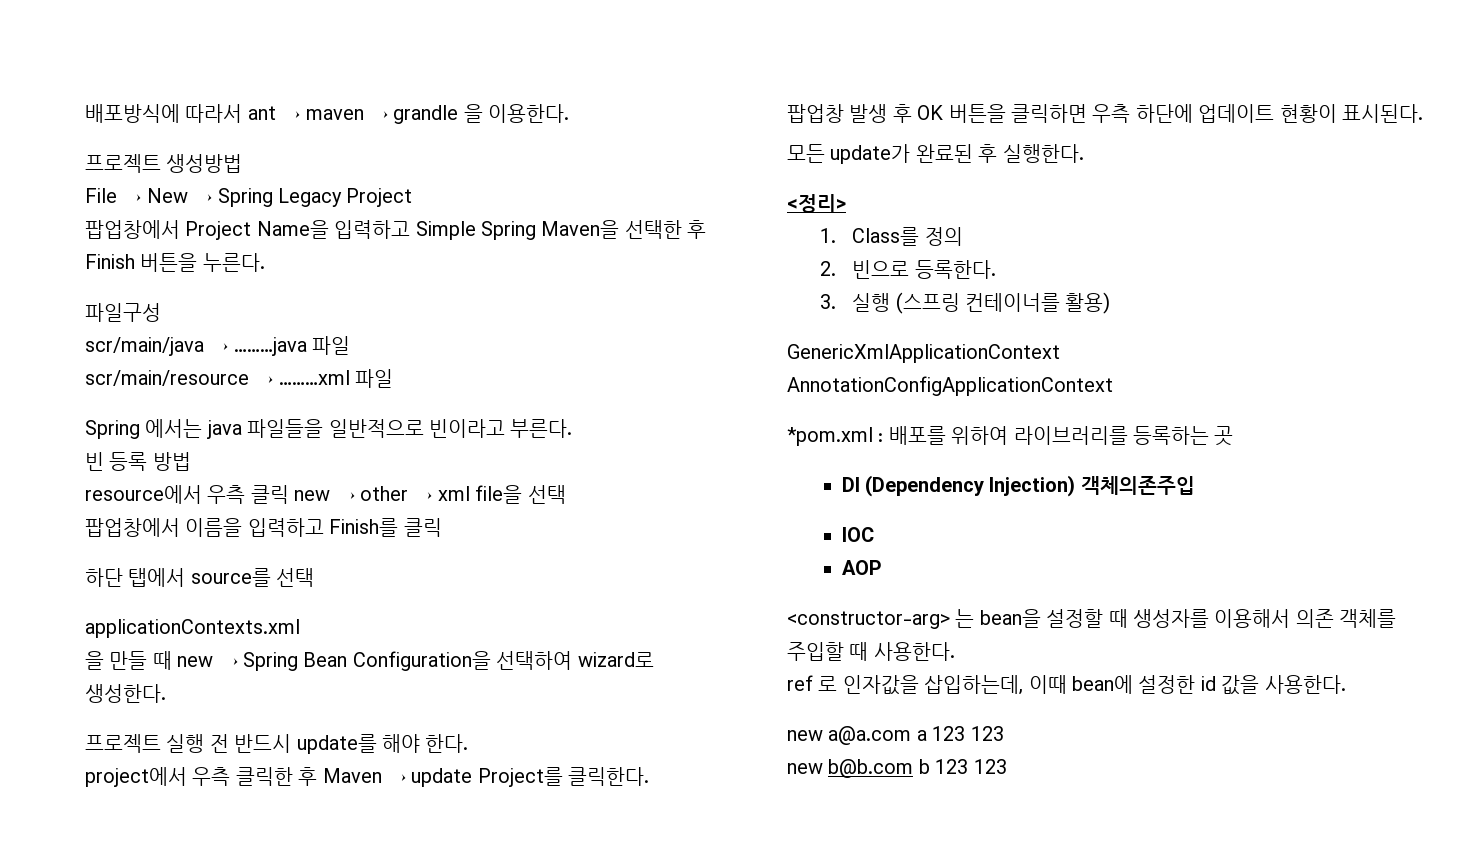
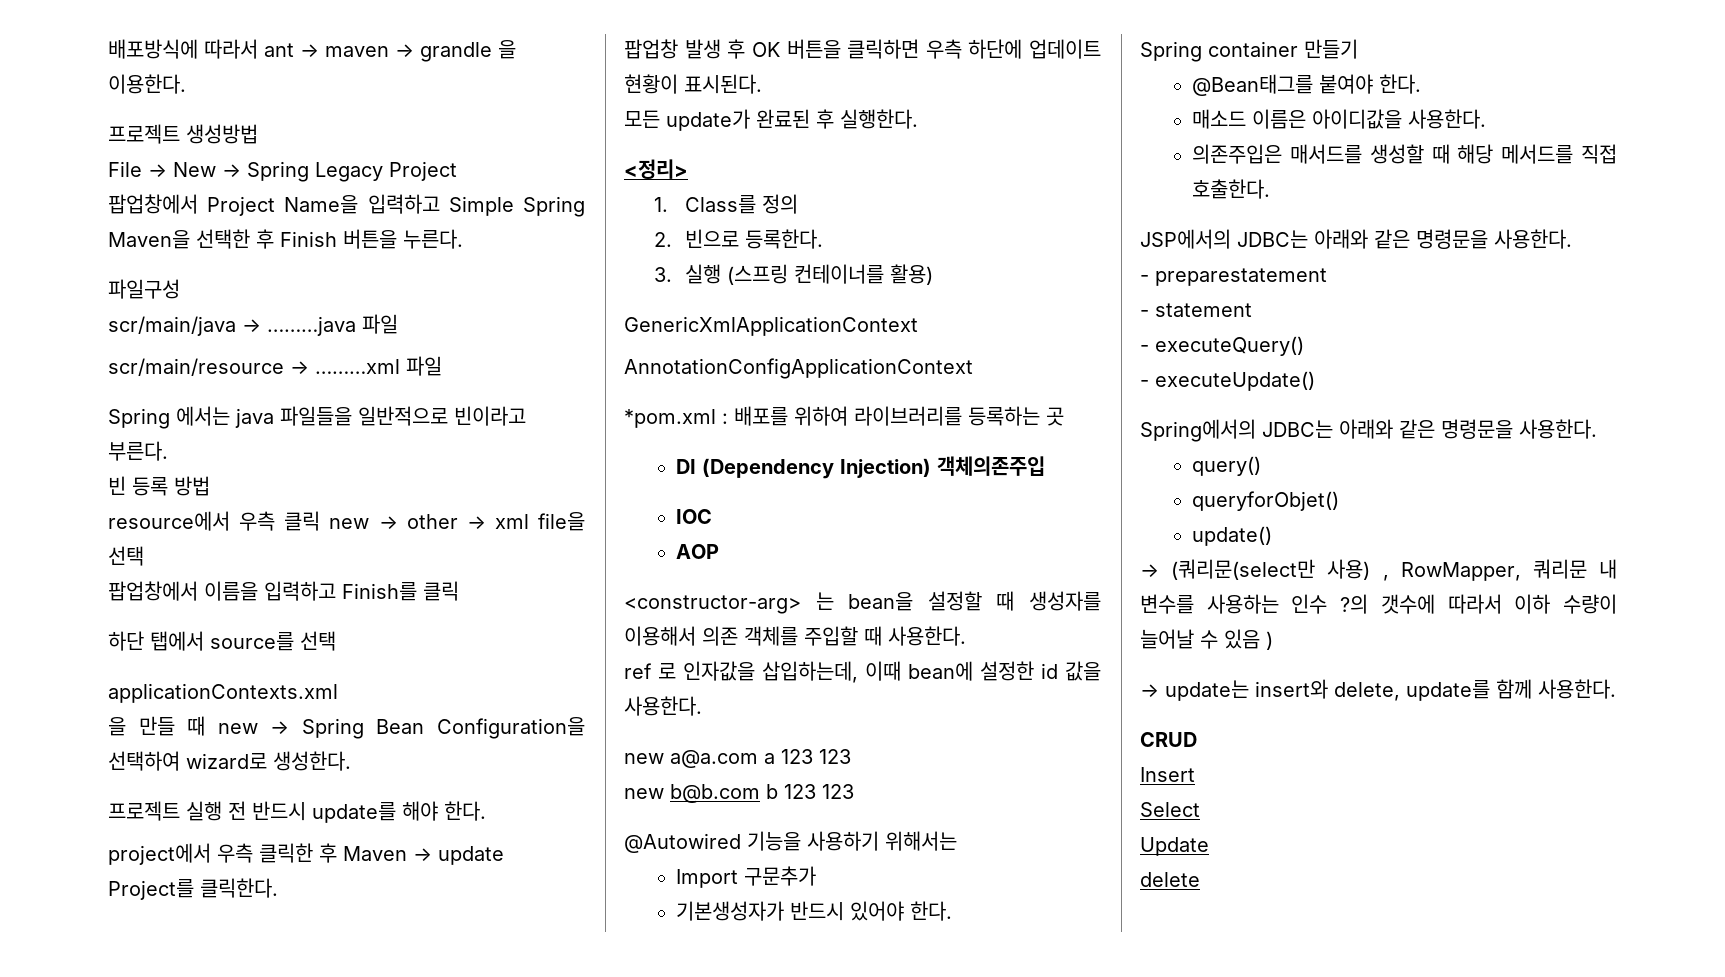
(1007, 766) none -> [624,831,957,853] [676,866,817,888] [676,901,953,921] [1140,39,1358,62] [1192,74,1422,96] [1192,109,1487,129] [1192,144,1617,164] [1192,179,1271,199] [1140,229,1572,249] [1140,268,1327,286] [1140,303,1252,317] [1140,336,1304,356] [1140,371,1315,391] [1140,419,1597,442] [1192,456,1262,476] [1192,491,1340,511] [1192,526,1273,546] [1140,559,1617,581] [1140,594,1617,614] [1140,629,1273,650] [1140,679,1616,701] [1140,732,1197,747] [1140,767,1195,782] [1140,802,1200,817] [1140,837,1209,856] [1140,872,1200,887] // @Autowired 기능을 사용하기 위해서는 // Import 구문추가 // 기본생성자가 반드시 있어야 한다. // Spring container 만들기 // @Bean태그를 붙여야 한다. // 매소드 이름은 아이디값을 사용한다. // 의존주입은 매서드를 생성할 때 해당 메서드를 직접 호출한다. // JSP에서의 JDBC는 아래와 같은 명령문을 사용한다. // - preparestatement // - statement // - executeQuery() // - executeUpdate() // Spring에서의 JDBC는 아래와 같은 명령문을 사용한다. // query() // queryforObjet() // update() // → (쿼리문(select만 사용) , RowMapper, 쿼리문 내 변수를 사용하는 인수 ?의 갯수에 따라서 이하 수량이 늘어날 수 있음 ) // → update는 insert와 delete, update를 함께 사용한다. // CRUD // Insert // Select // Update // delete

